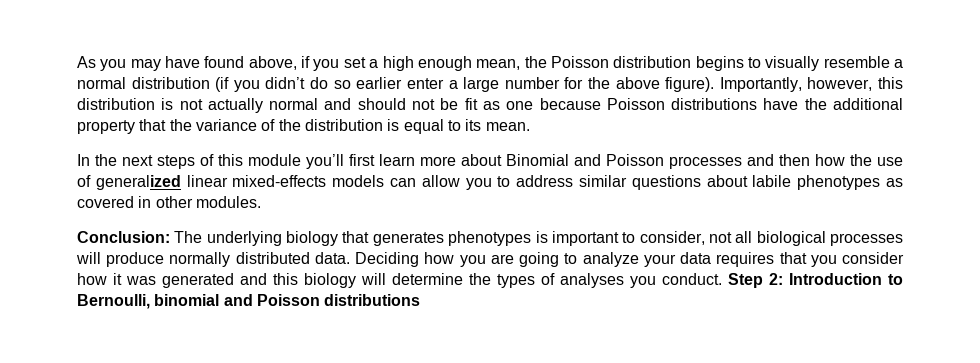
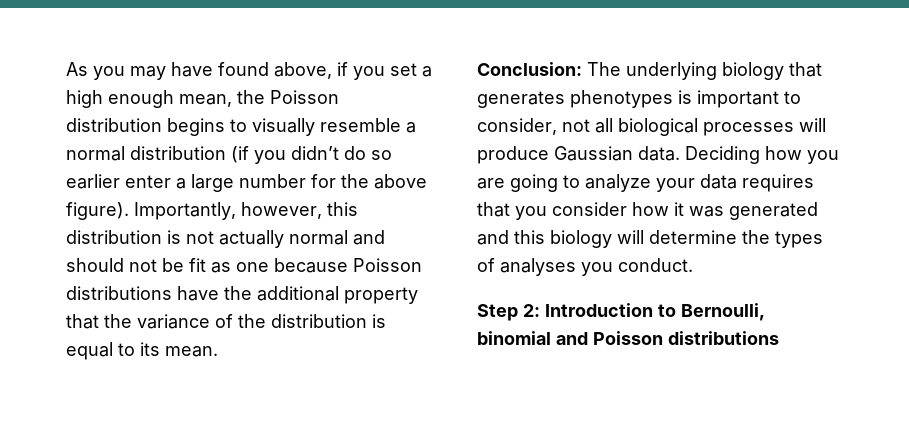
[77,154,903,169] [77,175,903,190] [77,196,261,208] // In the next steps of this module you’ll first learn more about Binomial and Poisson processes and then how the use of generalized linear mixed-effects models can allow you to address similar questions about labile phenotypes as covered in other modules. -> (218, 351) none
[169,252,310,267] normally distributed -> [554,146,633,161] Gaussian
(722, 279) none -> (693, 265) //

